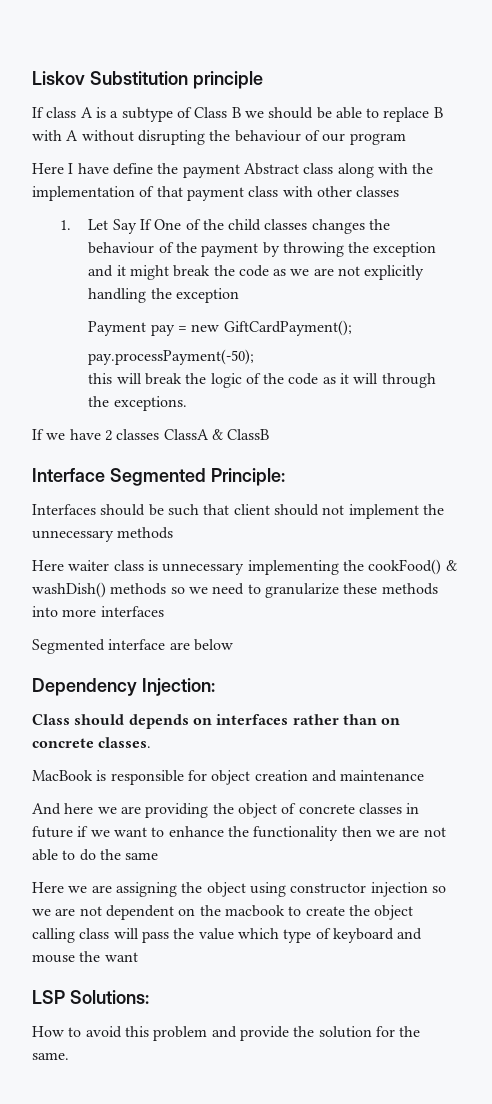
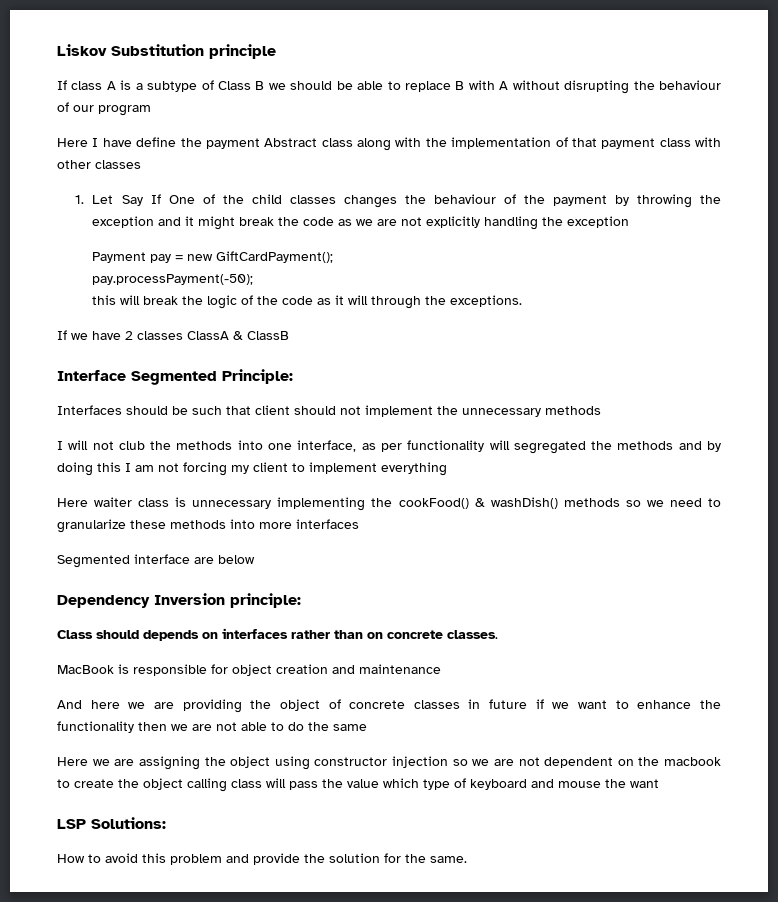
(174, 533) none -> [57,440,721,454] [57,462,447,476] // I will not club the methods into one interface, as per functionality will segregated the methods and by doing this I am not forcing my client to implement everything
[141,678,215,696] Injection: -> [154,593,301,608] Inversion principle:

